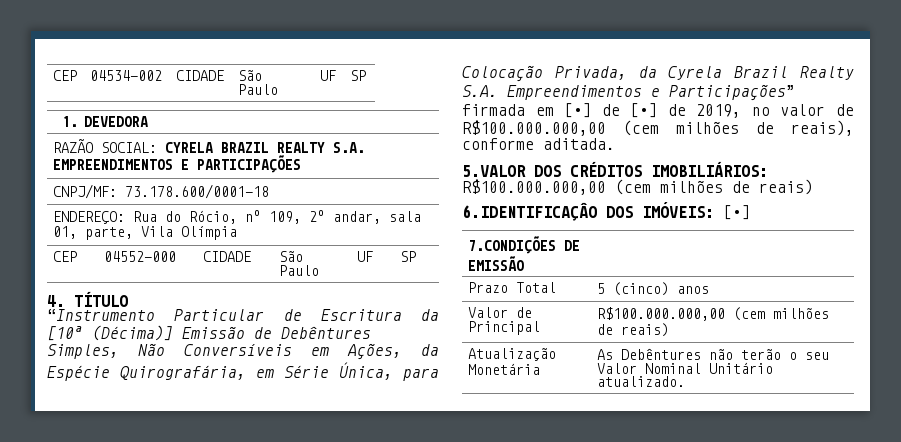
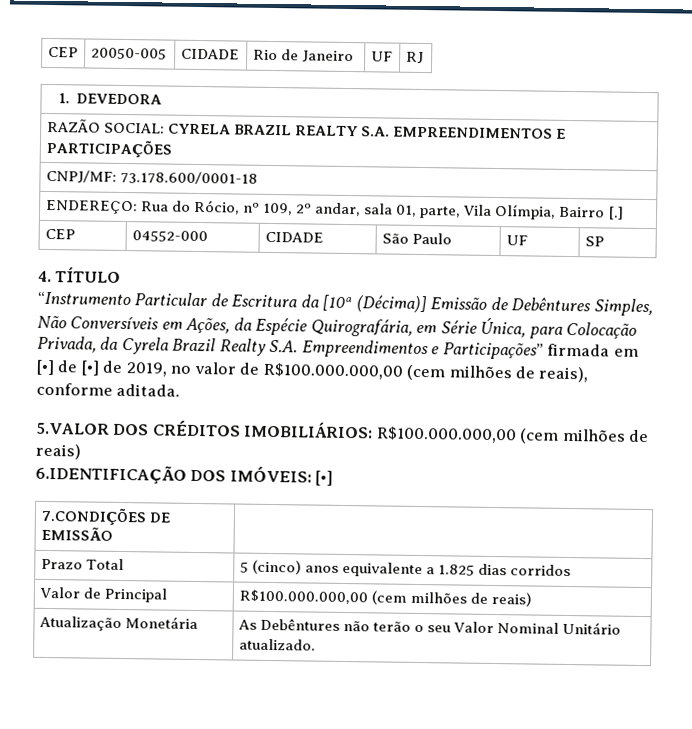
[53,70,78,81] [90,70,163,81] [176,70,225,81] [238,70,263,81] [238,84,279,95] [320,70,337,81] [350,70,367,81] CEP | 04534-002 | CIDADE | São Paulo | UF | SP -> [47,46,78,58] [90,47,167,60] [180,48,240,60] [252,49,354,64] [370,51,393,62] [405,51,424,65] CEP | 20050-005 | CIDADE | Rio de Janeiro | UF | RJ
[181,226,238,240] Olímpia -> [494,203,624,220] Olímpia, Bairro [.]
[462,202,597,221] 6.IDENTIFICAÇÂO -> [35,463,187,485] 6.IDENTIFICAÇÃO
(710, 290) none -> [341,561,572,578] equivalente a 1.825 dias corridos

